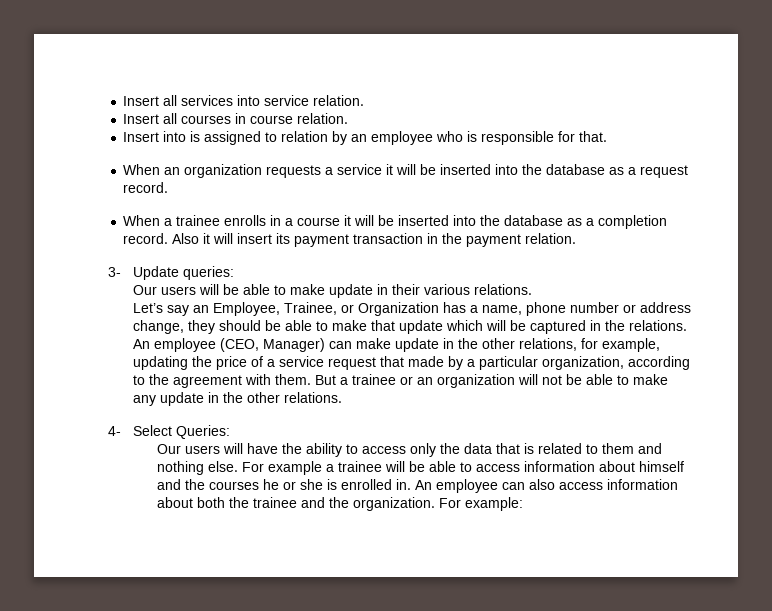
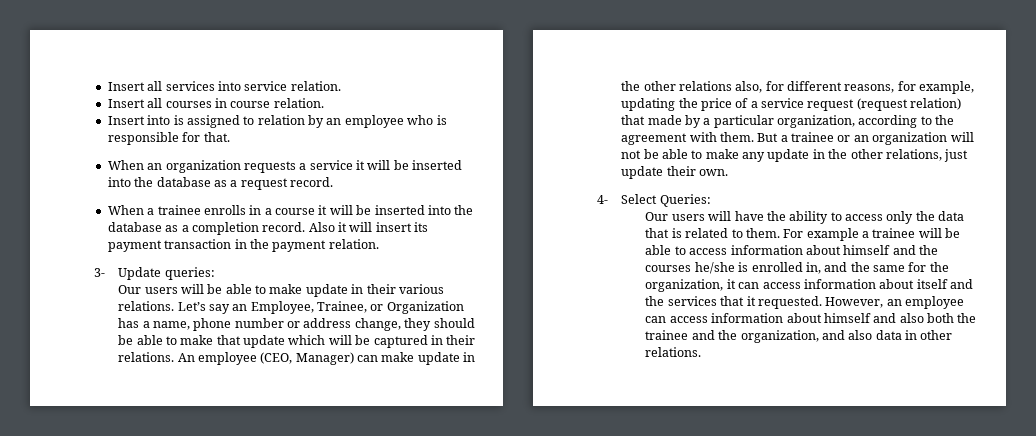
(532, 289) // -> (175, 306) none
[604,320,625,331] the -> [446,335,476,345] their
[518,338,577,351] relations, -> [678,81,895,93] relations also, for different reasons,
(376, 363) none -> [856,98,962,111] (request relation)
[283,392,342,403] relations. -> [885,149,969,162] [621,166,728,179] relations, just update their own.
[602,443,663,454] [157,461,239,475] them and nothing else. -> [745,228,780,238] them.
[263,479,679,493] [157,497,194,508] he or she is enrolled in. An employee can also access information about -> [694,262,949,274] [645,279,974,292] [645,296,965,309] [645,313,924,323] he/she is enrolled in, and the same for the organization, it can access information about itself and the services that it requested. However, an employee can access information about himself and also
[353,497,524,511] organization. For example: -> [740,330,953,343] [645,347,702,357] organization, and also data in other relations.

